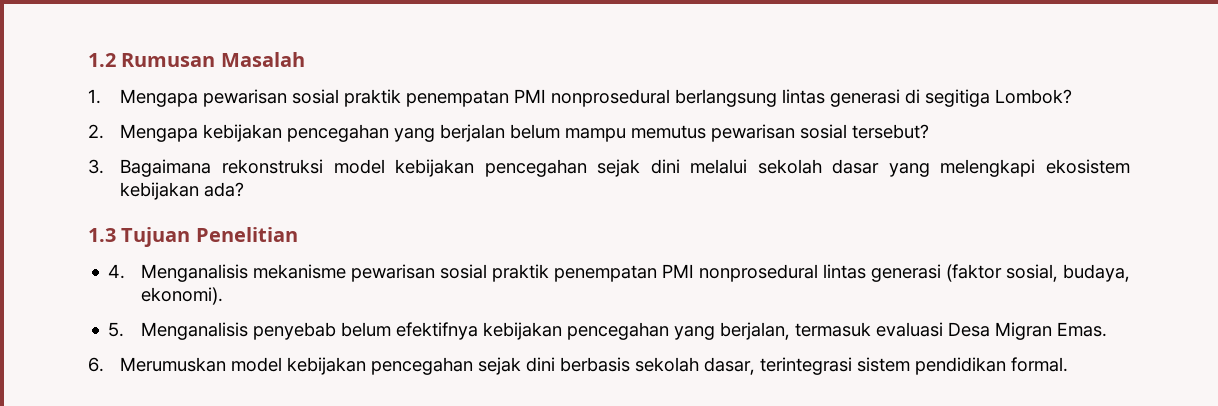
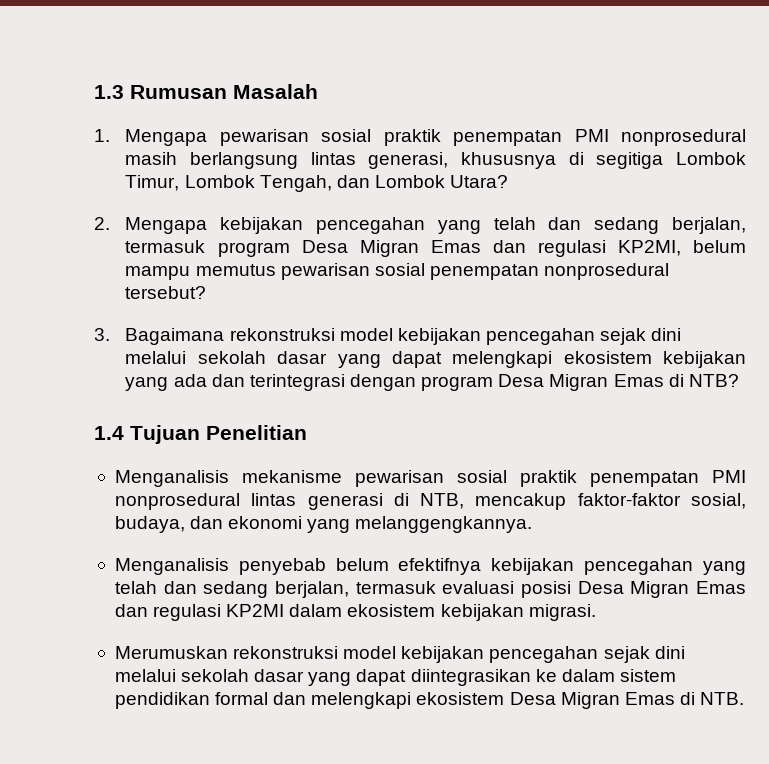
[88,53,116,67] 1.2 -> [94,85,124,99] 1.3
(671, 98) none -> [125,152,178,165] masih
[830,89,1073,107] generasi di segitiga Lombok? -> [368,152,746,169] [125,175,509,192] generasi, khususnya di segitiga Lombok Timur, Lombok Tengah, dan Lombok Utara?
[440,124,506,142] berjalan -> [493,217,747,234] [125,240,681,257] telah dan sedang berjalan, termasuk program Desa Migran Emas dan regulasi KP2MI,
(848, 131) none -> [429,263,670,280] penempatan nonprosedural
(930, 170) none -> [391,351,442,368] dapat
[204,182,245,197] [88,228,116,242] ada? // 1.3 -> [125,374,739,391] [94,426,124,440] yang ada dan terintegrasi dengan program Desa Migran Emas di NTB? // 1.4
[108,264,126,279] 4. -> (307, 432) none
[945,264,1131,282] [140,287,223,305] [108,322,125,337] (faktor sosial, budaya, ekonomi). // 5. -> [393,493,746,510] [114,516,533,533] di NTB, mencakup faktor-faktor sosial, budaya, dan ekonomi yang melanggengkannya. //
(715, 333) none -> [114,581,269,598] telah dan sedang
[947,322,1107,340] [88,357,1069,375] Desa Migran Emas. // 6. Merumuskan model kebijakan pencegahan sejak dini berbasis sekolah dasar, terintegrasi sistem pendidikan formal. -> [520,581,747,598] [114,604,596,621] [114,646,685,663] [114,669,676,686] [114,692,745,709] posisi Desa Migran Emas dan regulasi KP2MI dalam ekosistem kebijakan migrasi. // Merumuskan rekonstruksi model kebijakan pencegahan sejak dini melalui sekolah dasar yang dapat diintegrasikan ke dalam sistem pendidikan formal dan melengkapi ekosistem Desa Migran Emas di NTB.

